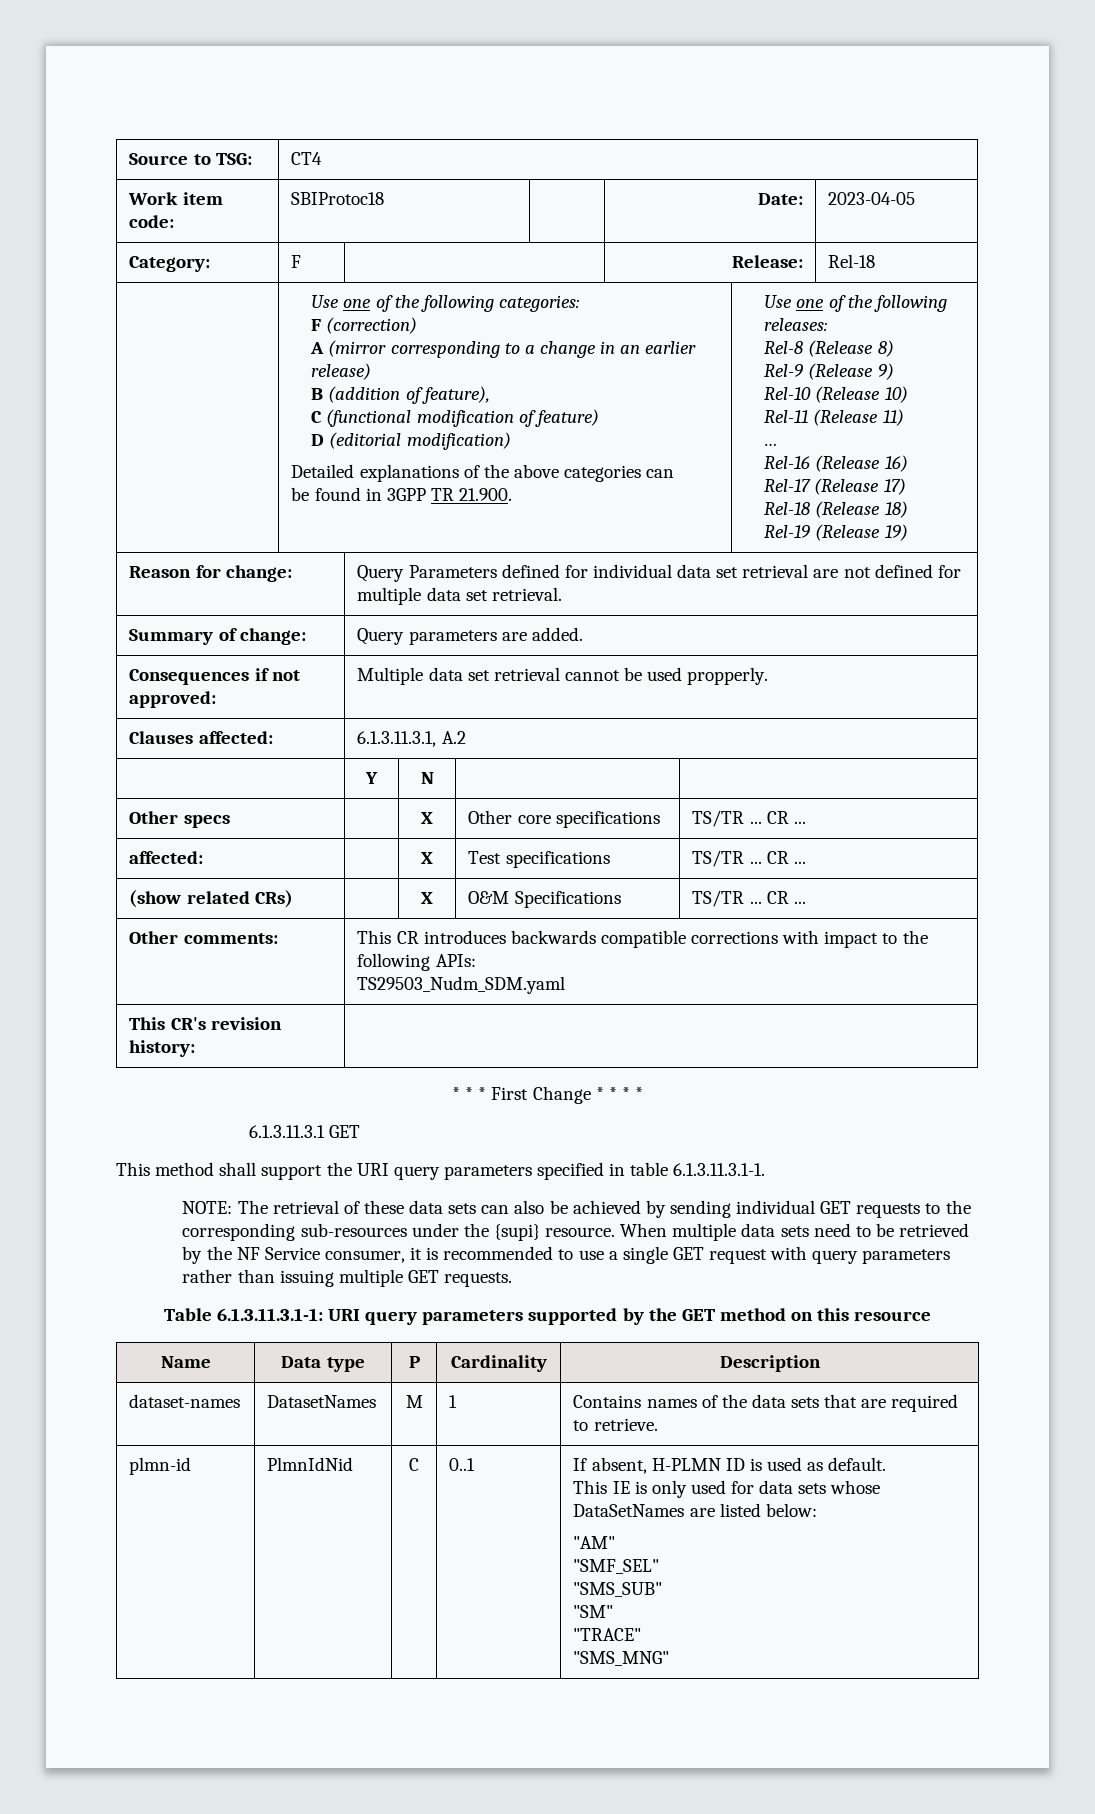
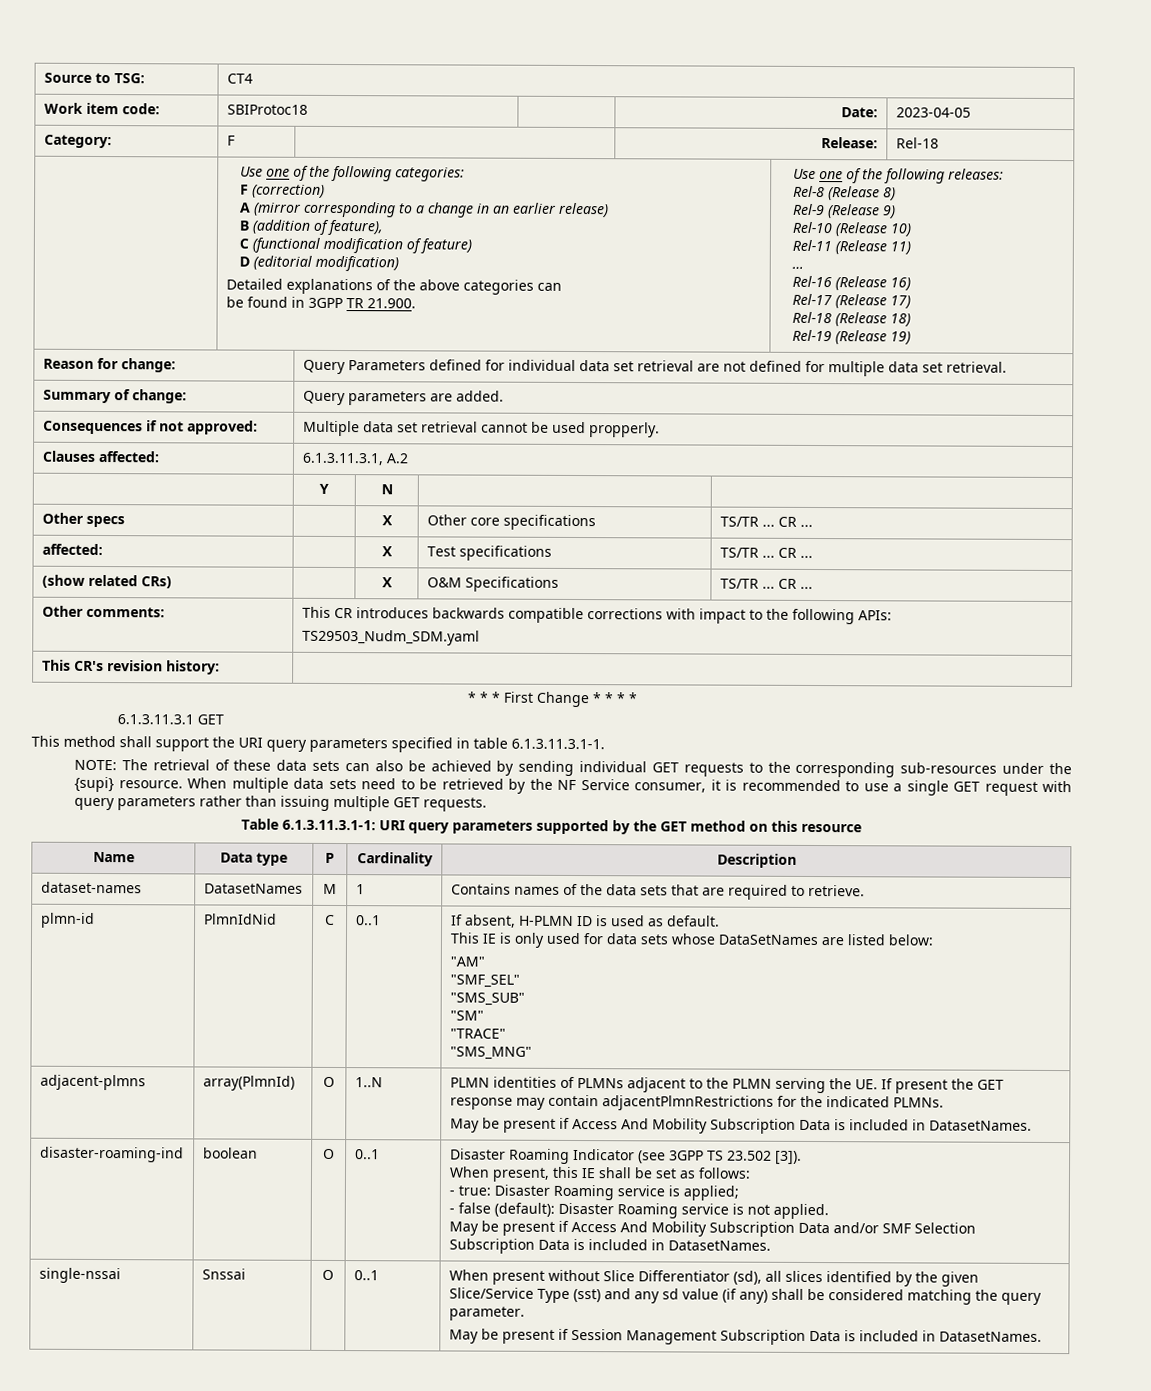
(670, 1658) none -> [39,1074,146,1091] [202,1075,295,1091] [323,1076,335,1087] [354,1077,383,1088] [449,1076,1004,1094] [449,1094,944,1111] [449,1117,1032,1134] [39,1146,184,1163] [202,1147,258,1159] [323,1148,335,1159] [354,1149,380,1160] [449,1148,802,1165] [448,1166,751,1182] [448,1184,739,1201] [448,1202,829,1220] [448,1220,976,1237] [448,1238,771,1254] [38,1267,121,1284] [201,1268,246,1280] [322,1269,334,1280] [353,1270,379,1281] [448,1269,979,1287] [448,1287,1042,1305] [448,1306,525,1321] [448,1328,1042,1345] // adjacent-plmns | array(PlmnId) | O | 1..N | PLMN identities of PLMNs adjacent to the PLMN serving the UE. If present the GET response may contain adjacentPlmnRestrictions for the indicated PLMNs. // May be present if Access And Mobility Subscription Data is included in DatasetNames. // disaster-roaming-ind | boolean | O | 0..1 | Disaster Roaming Indicator (see 3GPP TS 23.502 [3]). // When present, this IE shall be set as follows: // - true: Disaster Roaming service is applied; // - false (default): Disaster Roaming service is not applied. // May be present if Access And Mobility Subscription Data and/or SMF Selection Subscription Data is included in DatasetNames. // single-nssai | Snssai | O | 0..1 | When present without Slice Differentiator (sd), all slices identified by the given Slice/Service Type (sst) and any sd value (if any) shall be considered matching the query parameter. // May be present if Session Management Subscription Data is included in DatasetNames.

